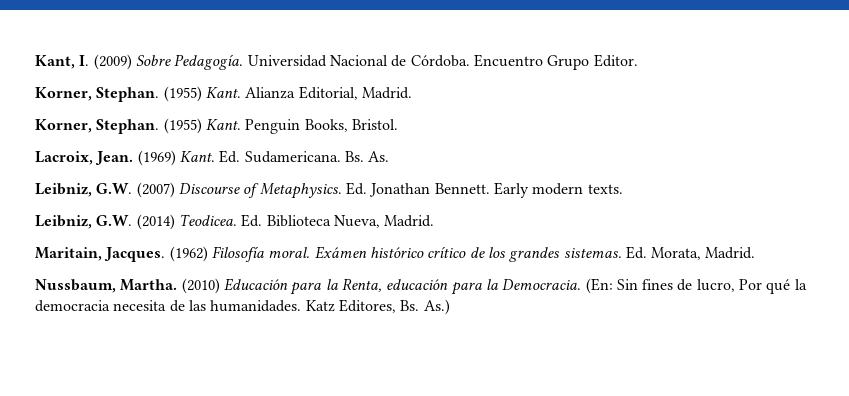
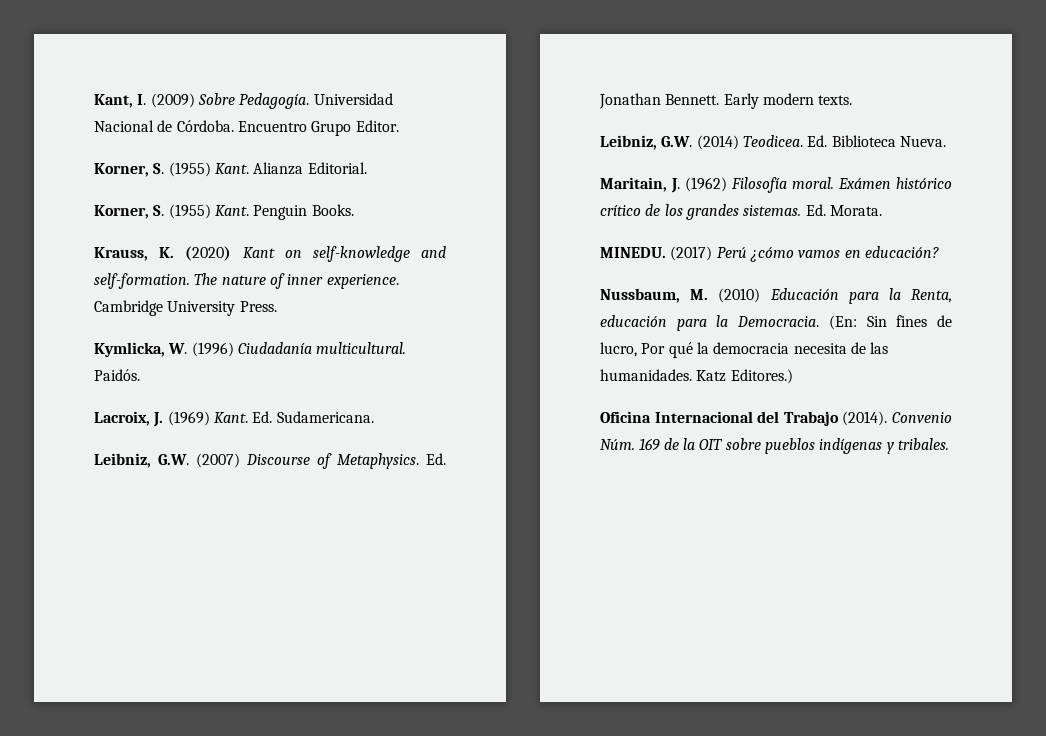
[96,87,160,102] Stephan. -> [153,163,165,174] S.
[298,86,412,100] [35,119,160,134] Editorial, Madrid. // Korner, Stephan. -> [307,162,367,174] [94,205,165,219] Editorial. // Korner, S.
[304,119,398,132] Books, Bristol. -> [311,204,354,216] [94,246,446,262] [94,273,399,289] [94,300,277,316] [94,342,407,357] [94,369,140,381] Books. // Krauss, K. (2020) Kant on self-knowledge and self-formation. The nature of inner experience. Cambridge University Press. // Kymlicka, W. (1996) Ciudadanía multicultural. Paidós.
[95,151,134,165] Jean. -> [153,412,164,427] J.
[344,151,390,162] Bs. As. -> (374, 417) none
[333,215,435,228] Nueva, Madrid. -> [899,136,946,147] Nueva.
[104,247,166,262] Jacques. -> [671,178,680,193] J.
[651,247,756,260] Morata, Madrid. -> [829,205,882,216] [600,246,939,262] Morata. // MINEDU. (2017) Perú ¿cómo vamos en educación?
[120,279,178,291] Martha. -> [690,289,709,300] M.
[338,299,450,315] Editores, Bs. As.) -> [730,369,793,384] [600,411,952,426] [600,438,949,454] Editores.) // Oficina Internacional del Trabajo (2014). Convenio Núm. 169 de la OIT sobre pueblos indígenas y tribales.

